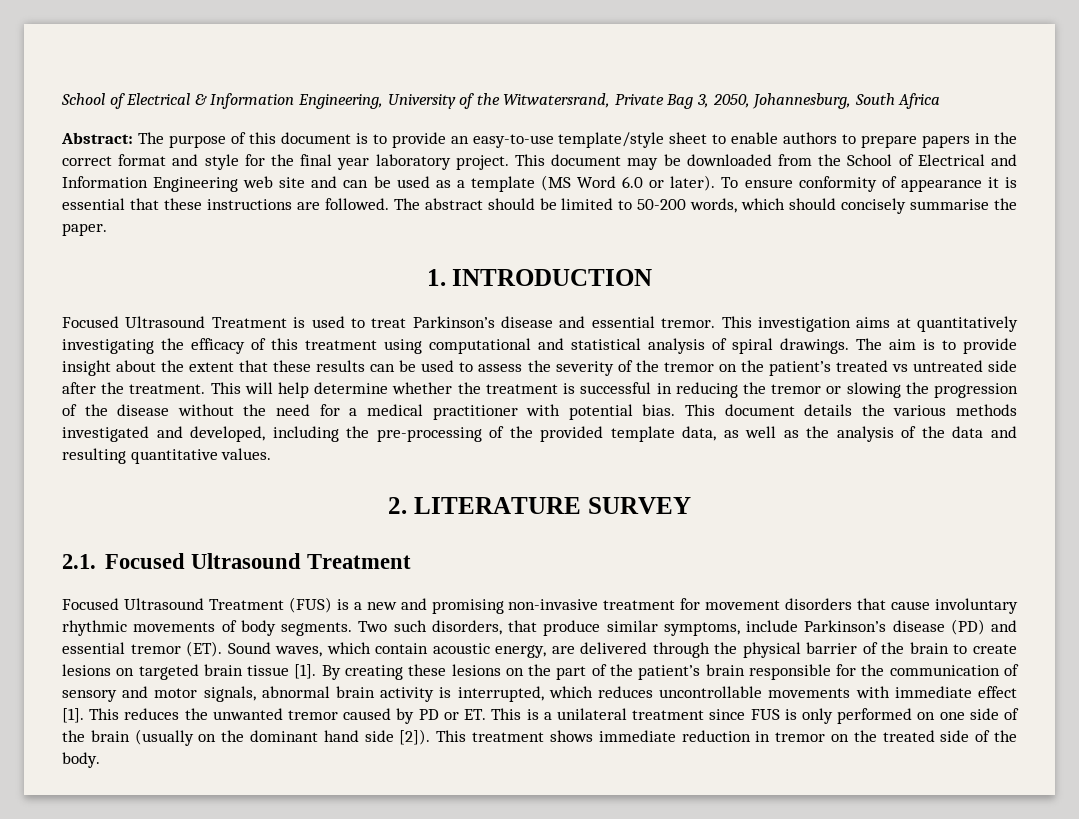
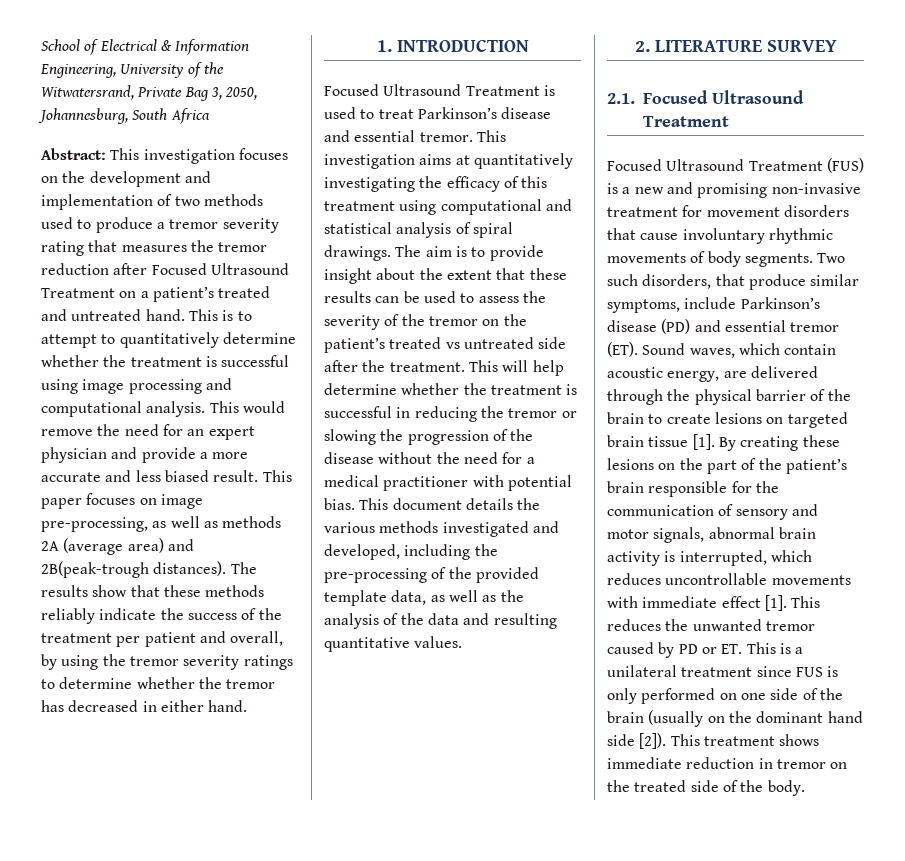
[137,132,1018,148] [62,154,1018,170] [62,175,1018,192] [62,198,1018,214] [62,223,107,236] The purpose of this document is to provide an easy-to-use template/style sheet to enable authors to prepare papers in the correct format and style for the final year laboratory project. This document may be downloaded from the School of Electrical and Information Engineering web site and can be used as a template (MS Word 6.0 or later). To ensure conformity of appearance it is essential that these instructions are followed. The abstract should be limited to 50-200 words, which should concisely summarise the paper. -> [110,148,288,164] [41,171,211,187] [41,194,263,210] [41,217,279,233] [41,240,268,256] [41,263,289,275] [41,286,271,302] [41,309,252,321] [41,332,296,348] [41,355,290,367] [41,378,232,394] [41,401,285,417] [41,424,255,440] [41,447,249,463] [41,470,292,482] [41,493,203,509] [41,516,282,532] [41,538,194,555] [41,561,257,578] [41,585,265,597] [41,608,282,624] [41,631,284,647] [41,654,293,670] [41,677,276,689] [41,700,248,712] This investigation focuses on the development and implementation of two methods used to produce a tremor severity rating that measures the tremor reduction after Focused Ultrasound Treatment on a patient’s treated and untreated hand. This is to attempt to quantitatively determine whether the treatment is successful using image processing and computational analysis. This would remove the need for an expert physician and provide a more accurate and less biased result. This paper focuses on image pre-processing, as well as methods 2A (average area) and 2B(peak-trough distances). The results show that these methods reliably indicate the success of the treatment per patient and overall, by using the tremor severity ratings to determine whether the tremor has decreased in either hand.

